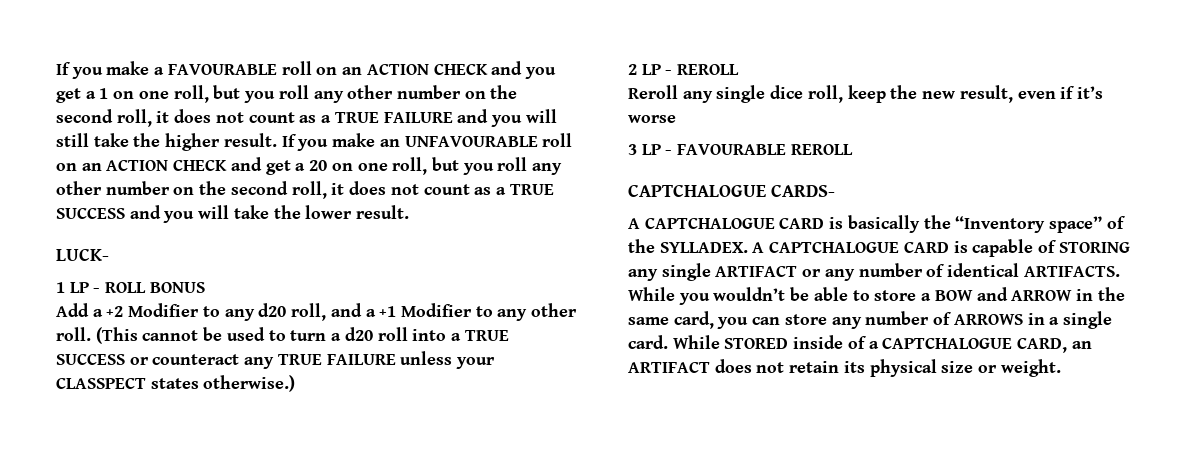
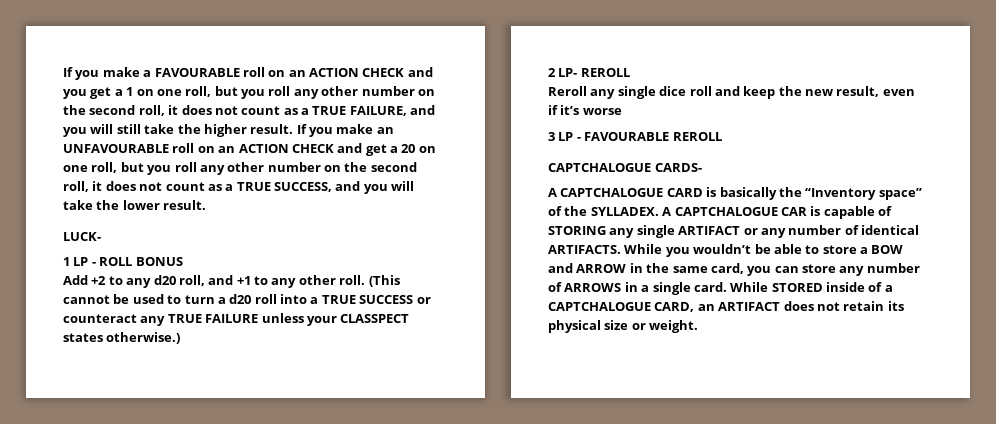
[383,112,453,123] FAILURE -> [349,106,407,116] FAILURE,
[56,208,125,219] SUCCESS -> [274,182,332,192] SUCCESS,
[92,303,200,317] a +2 Modifier -> [91,276,107,285] +2
[365,303,472,317] a +1 Modifier -> [236,276,251,285] +1
[641,64,673,75] LP - -> [558,68,578,77] LP-
[807,85,843,103] roll, -> [689,86,740,96] roll and
[903,242,949,253] CARD -> [780,207,807,216] CAR

